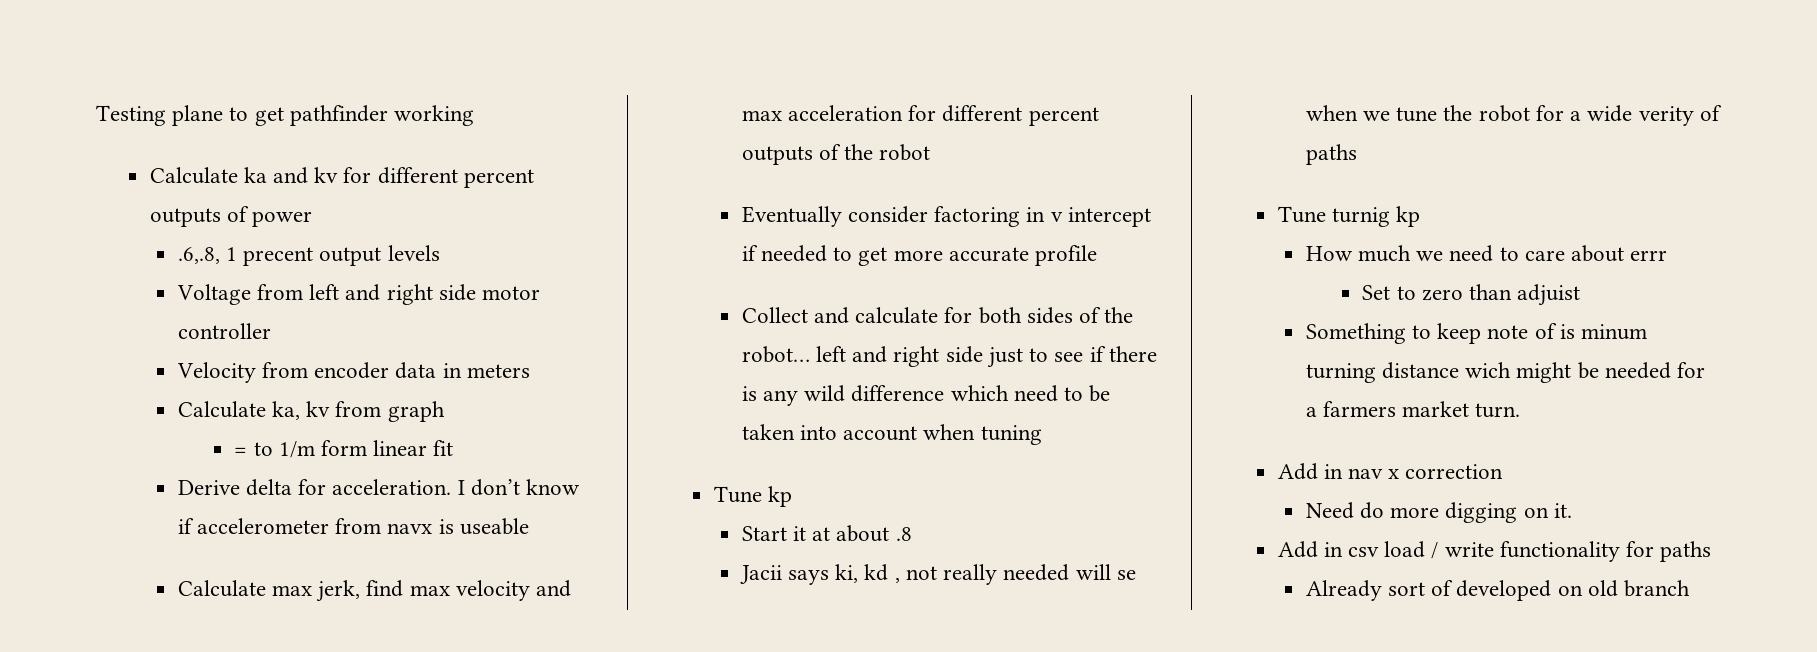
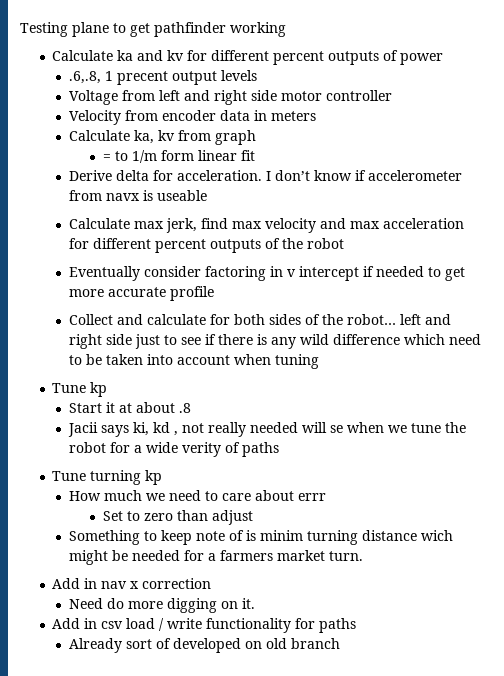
[1331,207,1390,227] turnig -> [90,470,142,485] turning
[1517,284,1581,306] adjuist -> [211,510,253,525] adjust
[1581,324,1648,340] minum -> [259,530,303,541] minim

